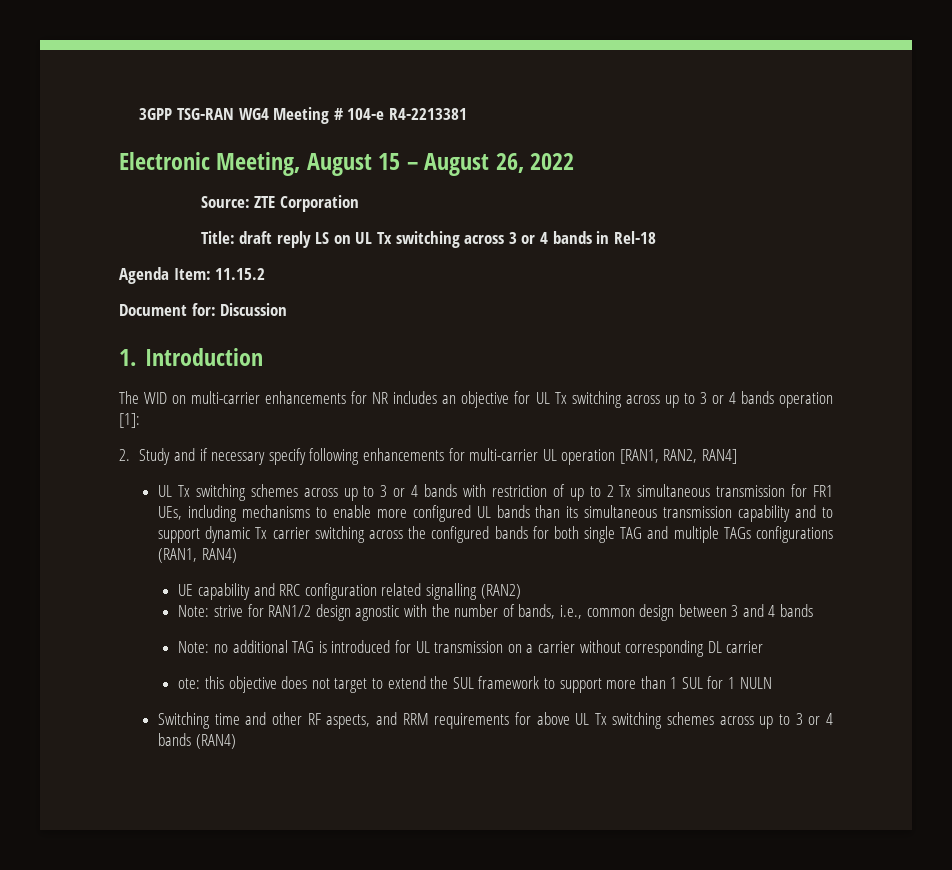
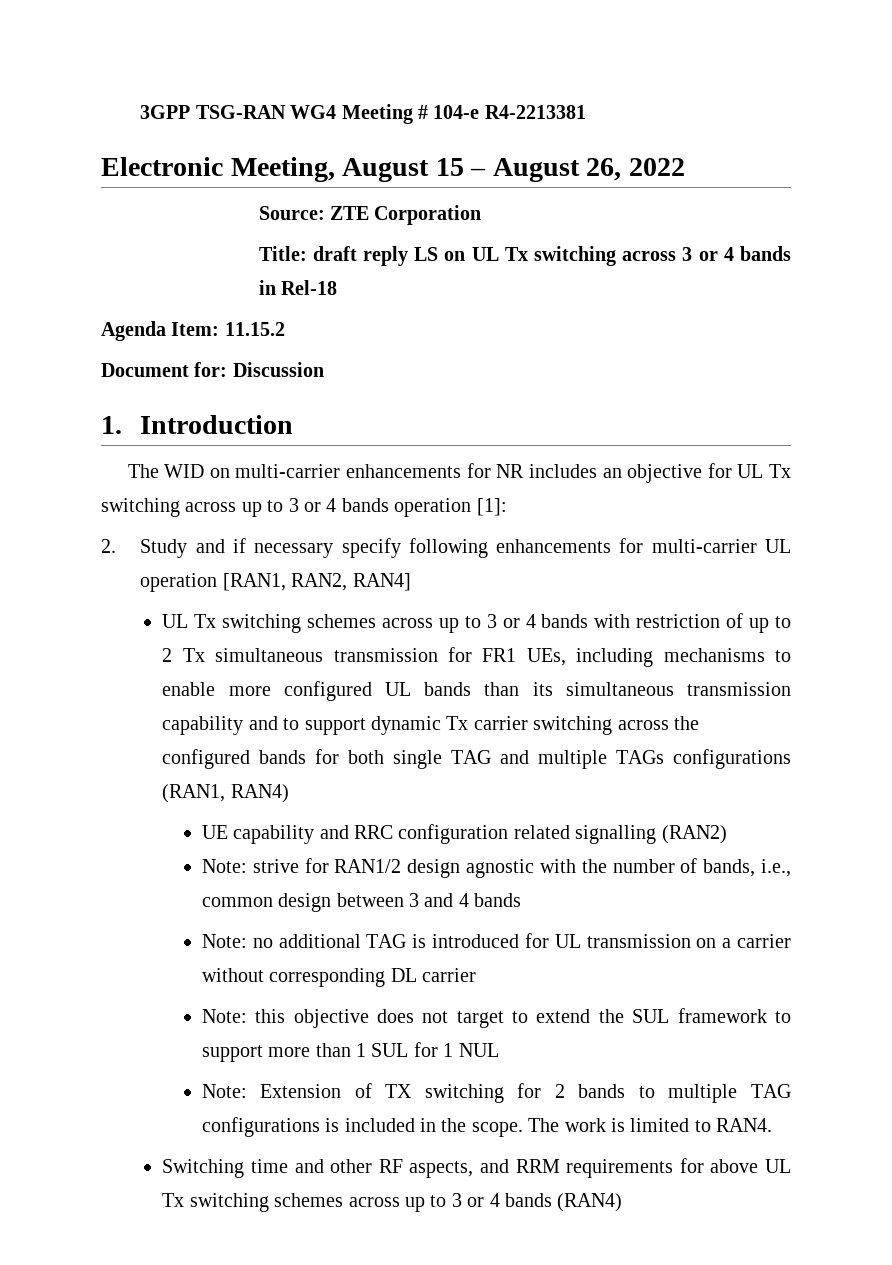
[178,678,201,689] ote: -> [201,1009,247,1023] Note:
[739,677,772,689] NULN -> [458,1043,499,1057] [201,1083,792,1103] [201,1117,773,1137] NUL // Note: Extension of TX switching for 2 bands to multiple TAG configurations is included in the scope. The work is limited to RAN4.

